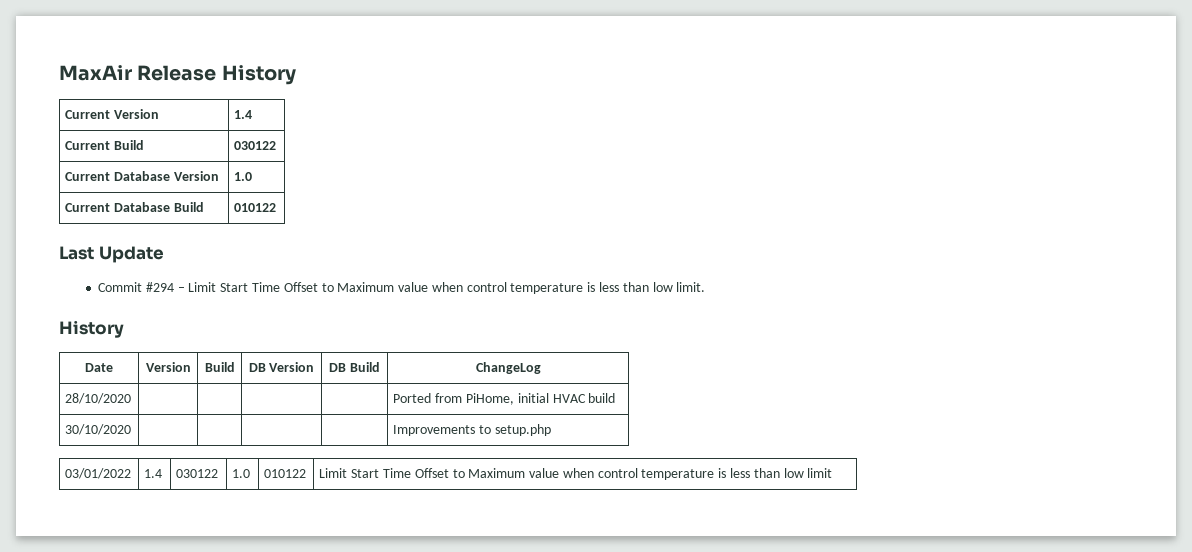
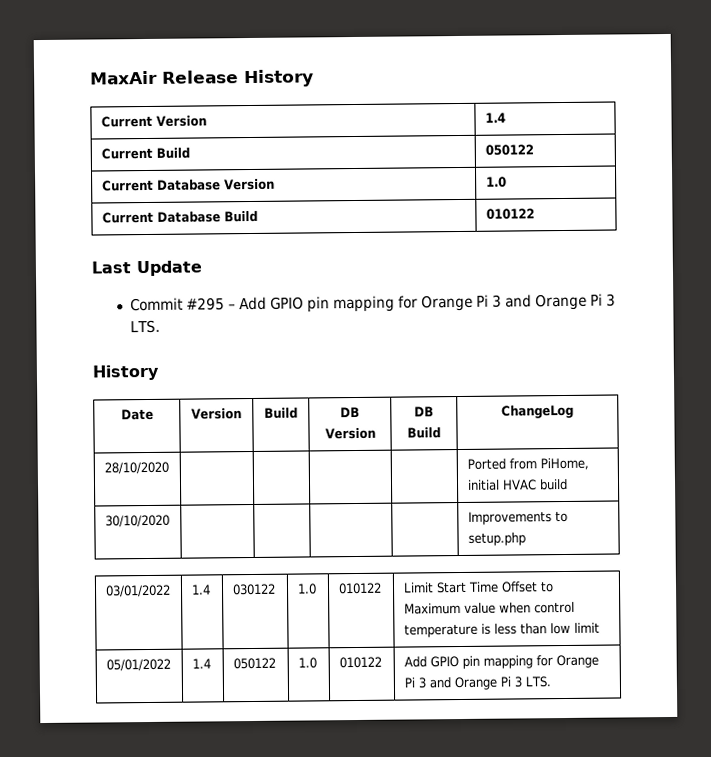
[234,141,277,150] 030122 -> [484,144,534,156] 050122
[145,282,706,294] #294 – Limit Start Time Offset to Maximum value when control temperature is less than low limit. -> [186,293,617,313] [130,319,161,334] #295 – Add GPIO pin mapping for Orange Pi 3 and Orange Pi 3 LTS.
(833, 473) none -> [105,658,171,672] [191,658,211,669] [232,657,276,670] [297,657,317,669] [338,656,382,669] [403,654,599,669] [403,676,551,691] // 05/01/2022 | 1.4 | 050122 | 1.0 | 010122 | Add GPIO pin mapping for Orange Pi 3 and Orange Pi 3 LTS.

